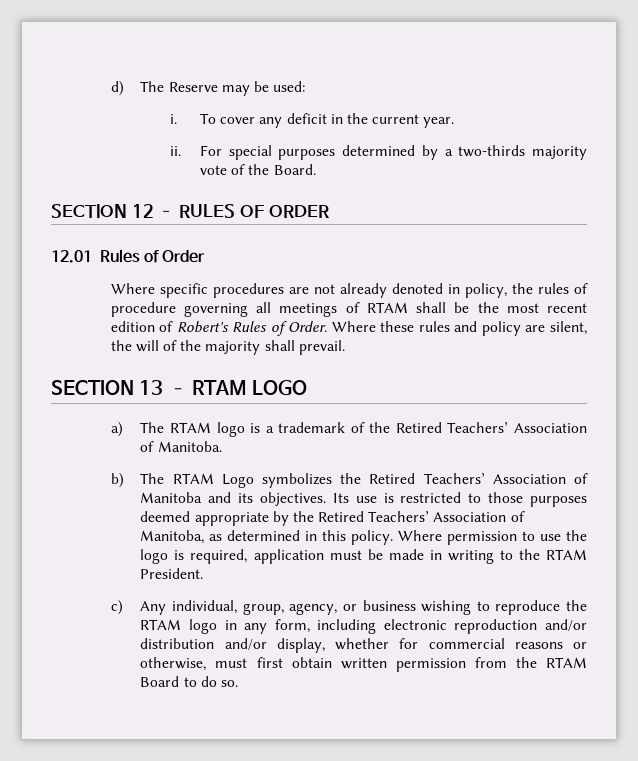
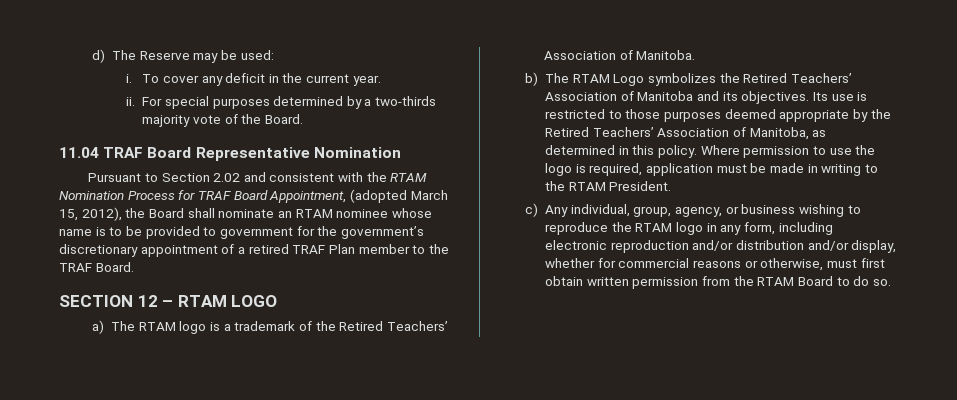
[51,204,330,218] [51,249,206,263] [110,283,588,298] [110,302,587,317] [110,321,587,336] [110,340,345,355] [51,380,164,395] SECTION 12 – RULES OF ORDER // 12.01 Rules of Order // Where specific procedures are not already denoted in policy, the rules of procedure governing all meetings of RTAM shall be the most recent edition of Robert's Rules of Order. Where these rules and policy are silent, the will of the majority shall prevail. // SECTION 13 -> [59,147,401,161] [88,172,428,182] [59,189,448,203] [59,207,432,221] [59,226,424,239] [59,244,449,257] [59,262,134,272] [59,295,158,307] 11.04 TRAF Board Representative Nomination // Pursuant to Section 2.02 and consistent with the RTAM Nomination Process for TRAF Board Appointment, (adopted March 15, 2012), the Board shall nominate an RTAM nominee whose name is to be provided to government for the government’s discretionary appointment of a retired TRAF Plan member to the TRAF Board. // SECTION 12

